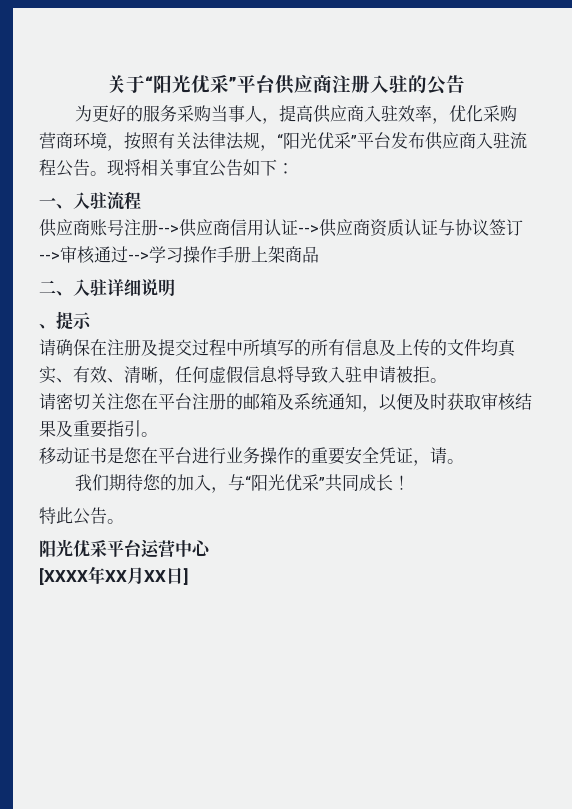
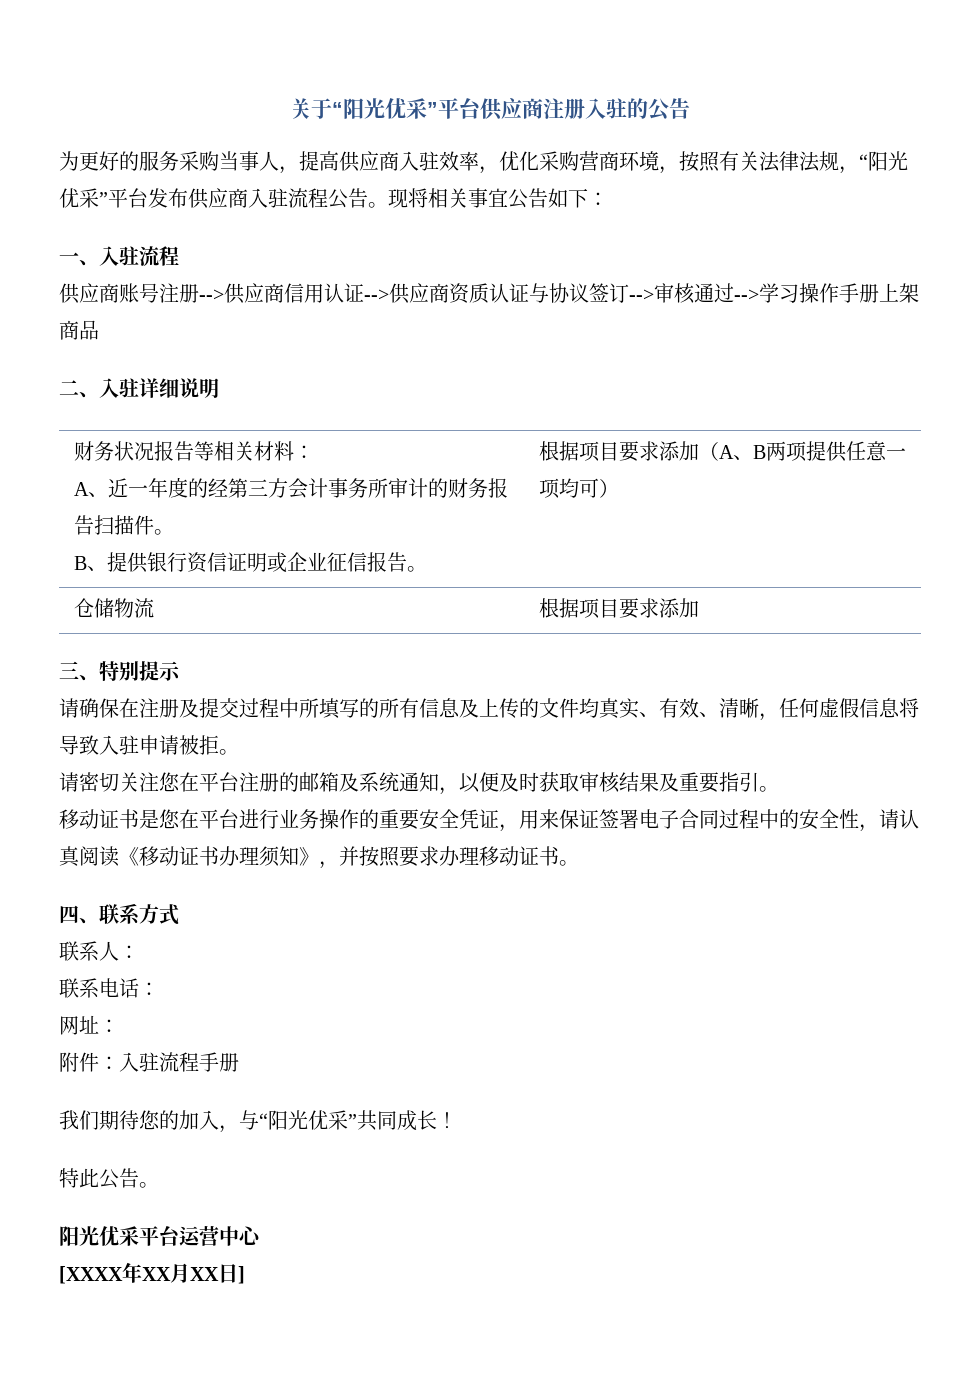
[39,324,56,329] // 、 -> [73,441,314,461] [73,477,508,499] [73,515,174,535] [73,552,427,573] [538,441,906,462] [538,478,619,499] [73,598,154,618] [538,598,699,619] [59,661,139,681] // 财务状况报告等相关材料： // A、近一年度的经第三方会计事务所审计的财务报告扫描件。 // B、提供银行资信证明或企业征信报告。 | 根据项目要求添加（A、B两项提供任意一项均可） // 仓储物流 | 根据项目要求添加 // 三、特别
[430,447,464,464] 请。 -> [519,809,919,832] [59,846,579,869] [59,903,179,925] [59,941,139,961] [59,978,159,998] [59,1015,119,1035] [59,1052,239,1072] 用来保证签署电子合同过程中的安全性，请认真阅读《移动证书办理须知》，并按照要求办理移动证书。 // 四、联系方式 // 联系人： // 联系电话： // 网址： // 附件：入驻流程手册

